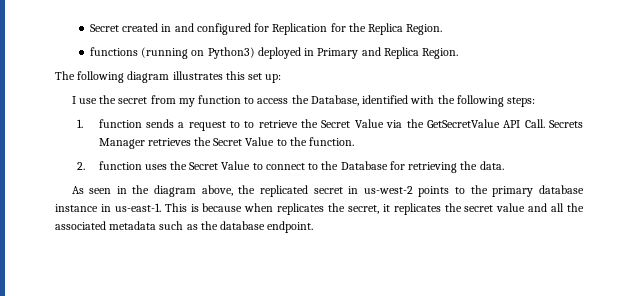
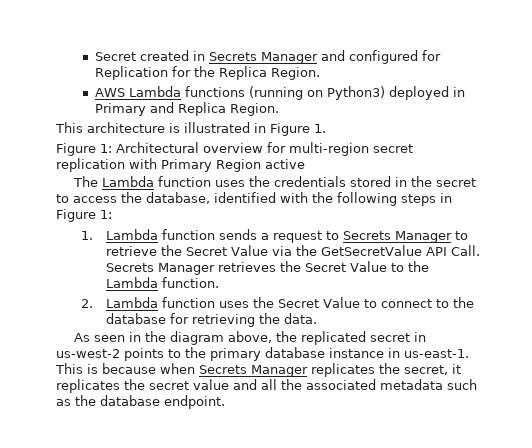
(172, 28) none -> [208,52,318,64] Secrets Manager
(443, 29) none -> [94,86,181,97] AWS Lambda
[55,71,282,83] [71,95,242,107] The following diagram illustrates this set up: // I use the secret from my function -> [55,122,326,136] [56,142,413,156] [56,158,305,172] [72,176,476,187] This architecture is illustrated in Figure 1. // Figure 1: Architectural overview for multi-region secret replication with Primary Region active // The Lambda function uses the credentials stored in the secret
[310,95,359,106] Database, -> [146,192,210,204] database,
[507,97,536,107] [76,119,83,128] steps: // 1. -> [401,193,452,206] [56,209,112,222] [80,229,158,240] steps in Figure 1: // 1. Lambda
(240, 124) none -> [342,231,452,243] Secrets Manager
(307, 141) none -> [105,277,158,288] Lambda
(85, 166) none -> [105,297,158,308] Lambda
[340,161,388,170] Database -> [105,313,166,324] database
(274, 207) none -> [199,365,308,377] Secrets Manager

